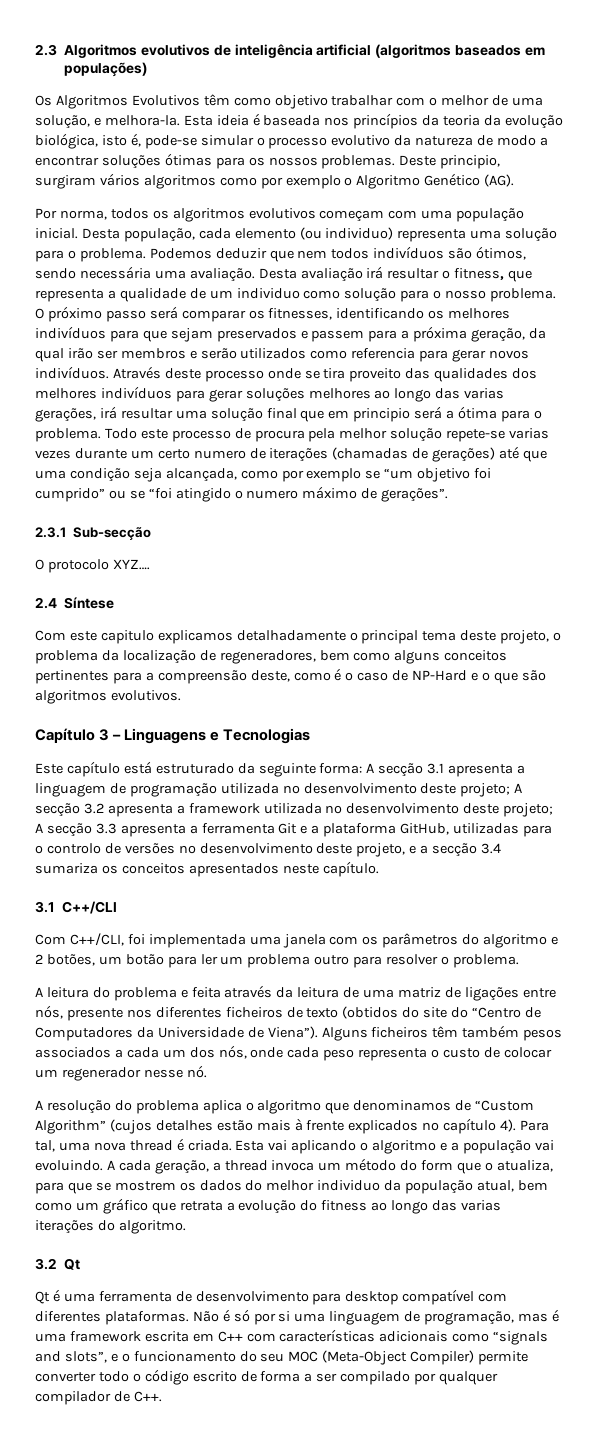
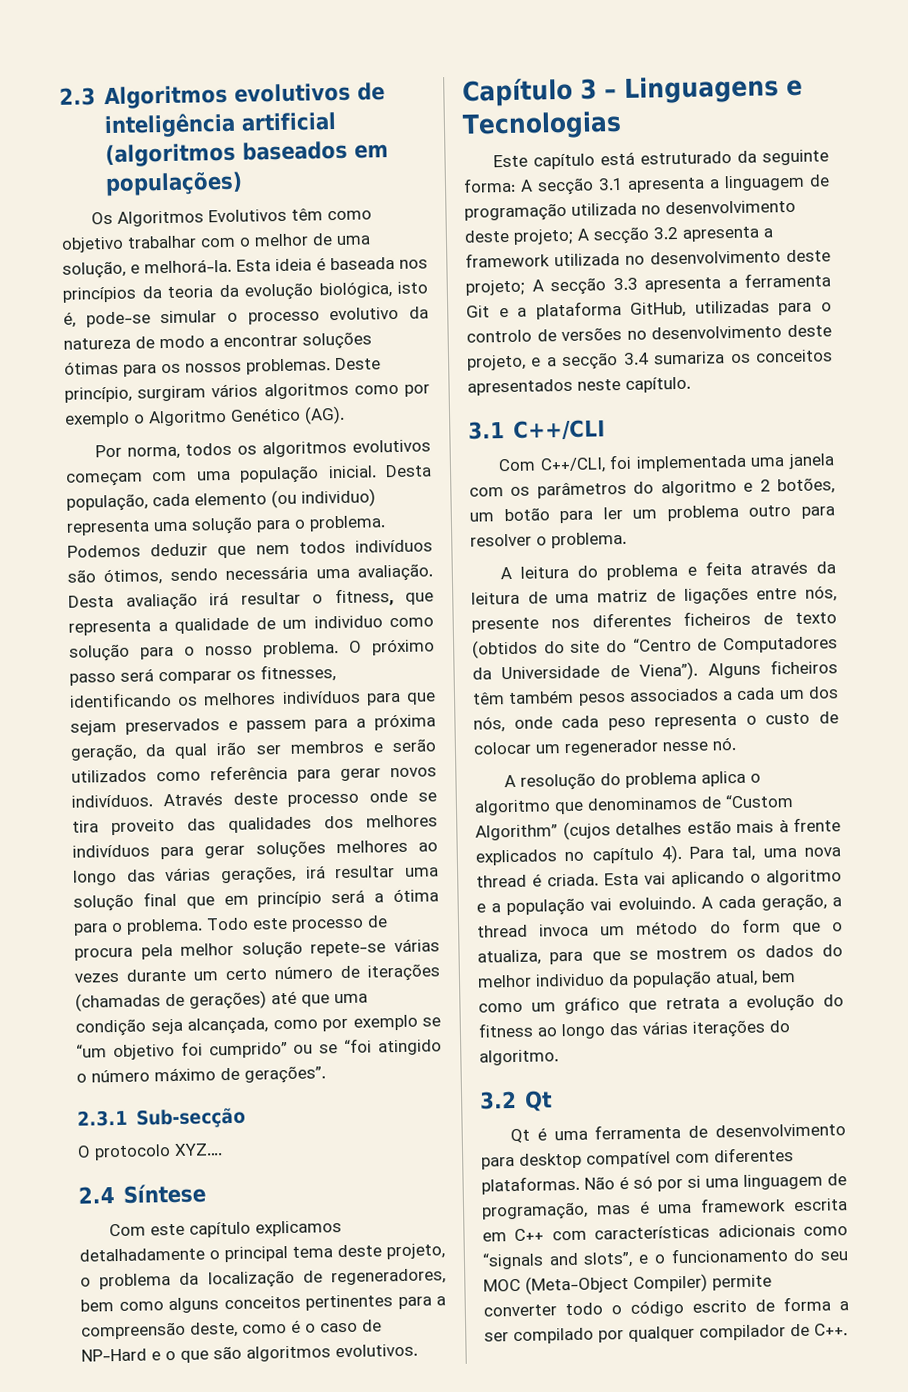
[104,115,180,126] melhora-la. -> [144,258,232,274] melhorá-la.
[440,155,501,169] principio, -> [64,386,132,403] princípio,
[351,348,416,359] referencia -> [210,764,288,781] referência
[464,388,505,399] varias -> [164,867,212,882] várias
[353,408,411,422] principio -> [257,891,323,908] princípio
[509,428,550,439] varias -> [394,938,440,953] várias
[193,450,246,459] numero -> [274,966,333,980] número
[246,490,299,499] numero -> [91,1069,150,1083] número
[100,630,154,644] capitulo -> [189,1221,252,1238] capítulo
[460,1200,501,1211] varias -> [642,1020,688,1035] várias

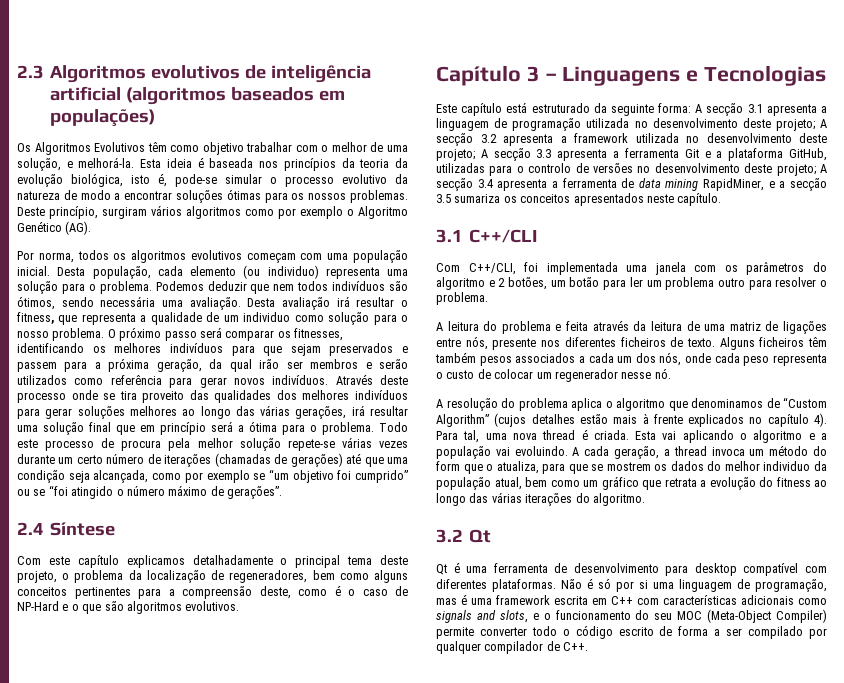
[77,1107,246,1129] [77,1143,223,1161] // 2.3.1 Sub-secção // O protocolo XYZ…. -> (282, 492) none
[467,354,526,371] projeto, -> [776,164,827,176] [436,178,765,191] projeto; A secção 3.4 apresenta a ferramenta de data mining RapidMiner,
[622,352,649,365] 3.4 -> [436,194,451,203] 3.5
[795,612,837,624] [472,636,838,659] [472,661,699,681] texto (obtidos do site do “Centro de Computadores da Universidade de Viena”). -> [686,338,715,347] texto.
[482,1251,634,1270] “signals and slots”, -> [436,610,528,623] signals and slots,

